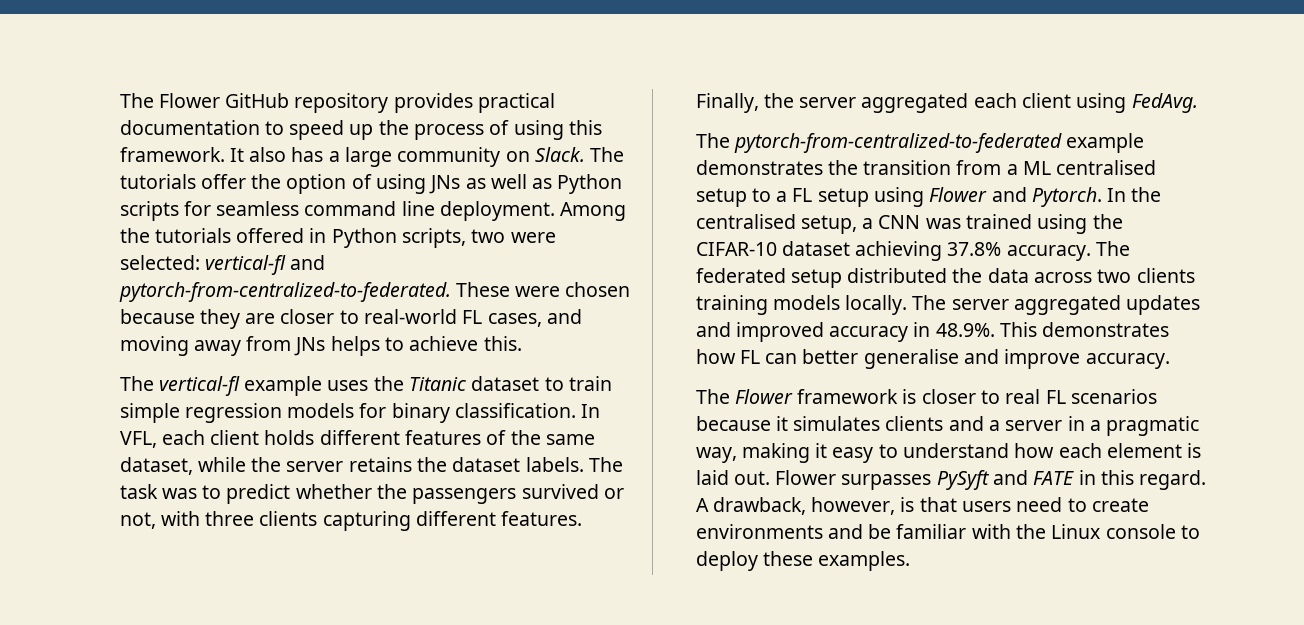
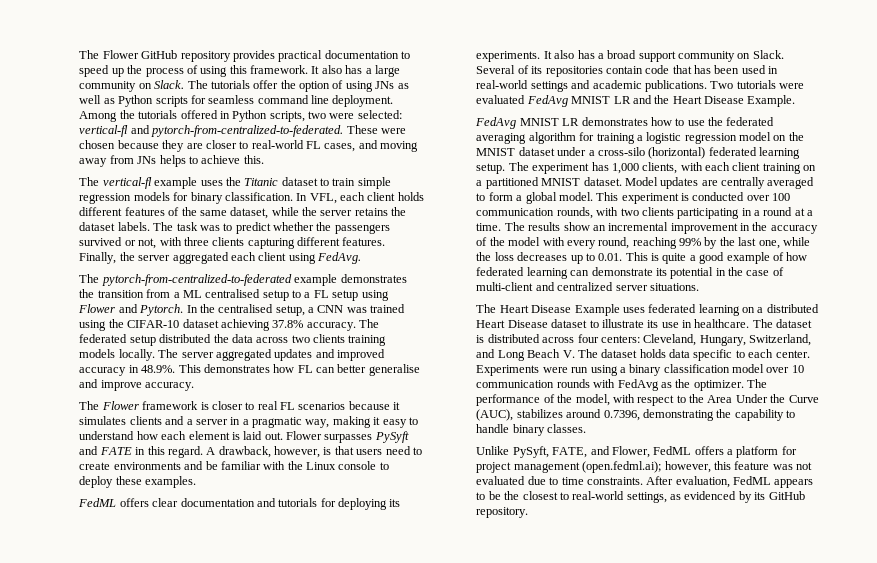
(911, 561) none -> [78,498,401,510] [476,50,784,62] [476,65,779,77] [476,80,805,92] [476,95,796,107] [475,117,775,129] [476,132,804,144] [476,147,801,159] [476,162,817,174] [476,177,815,189] [476,192,791,204] [476,207,814,219] [476,222,818,234] [476,237,810,249] [476,252,808,264] [476,267,784,279] [476,282,699,291] [476,304,819,316] [476,319,813,328] [476,334,812,346] [476,349,810,361] [476,364,804,376] [476,379,768,391] [476,394,819,406] [476,409,796,421] [476,424,587,436] [476,446,797,458] [476,461,813,473] [476,476,814,488] [476,491,805,503] [476,507,529,518] // FedML offers clear documentation and tutorials for deploying its experiments. It also has a broad support community on Slack. Several of its repositories contain code that has been used in real-world settings and academic publications. Two tutorials were evaluated FedAvg MNIST LR and the Heart Disease Example. // FedAvg MNIST LR demonstrates how to use the federated averaging algorithm for training a logistic regression model on the MNIST dataset under a cross-silo (horizontal) federated learning setup. The experiment has 1,000 clients, with each client training on a partitioned MNIST dataset. Model updates are centrally averaged to form a global model. This experiment is conducted over 100 communication rounds, with two clients participating in a round at a time. The results show an incremental improvement in the accuracy of the model with every round, reaching 99% by the last one, while the loss decreases up to 0.01. This is quite a good example of how federated learning can demonstrate its potential in the case of multi-client and centralized server situations. // The Heart Disease Example uses federated learning on a distributed Heart Disease dataset to illustrate its use in healthcare. The dataset is distributed across four centers: Cleveland, Hungary, Switzerland, and Long Beach V. The dataset holds data specific to each center. Experiments were run using a binary classification model over 10 communication rounds with FedAvg as the optimizer. The performance of the model, with respect to the Area Under the Curve (AUC), stabilizes around 0.7396, demonstrating the capability to handle binary classes. // Unlike PySyft, FATE, and Flower, FedML offers a platform for project management (open.fedml.ai); however, this feature was not evaluated due to time constraints. After evaluation, FedML appears to be the closest to real-world settings, as evidenced by its GitHub repository.

